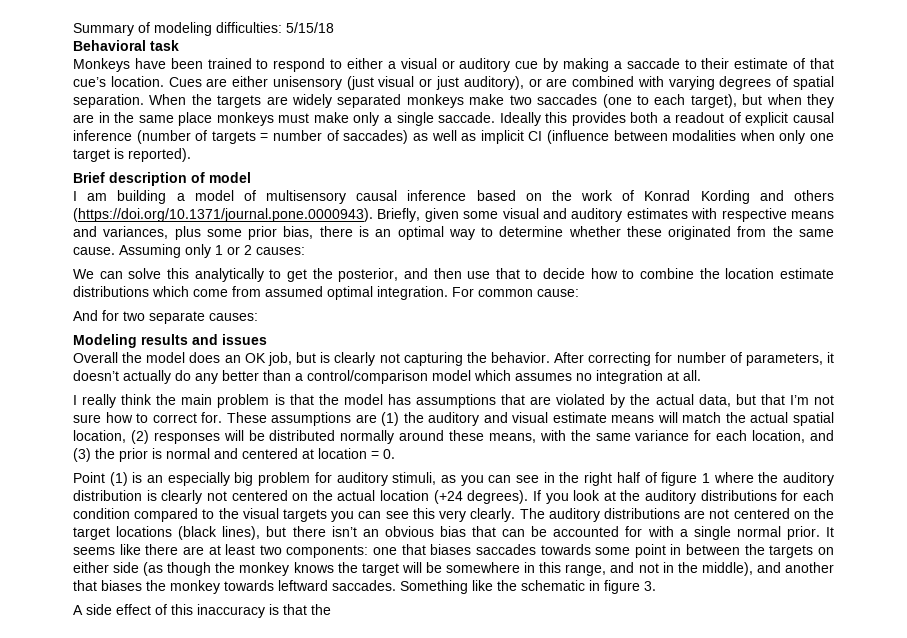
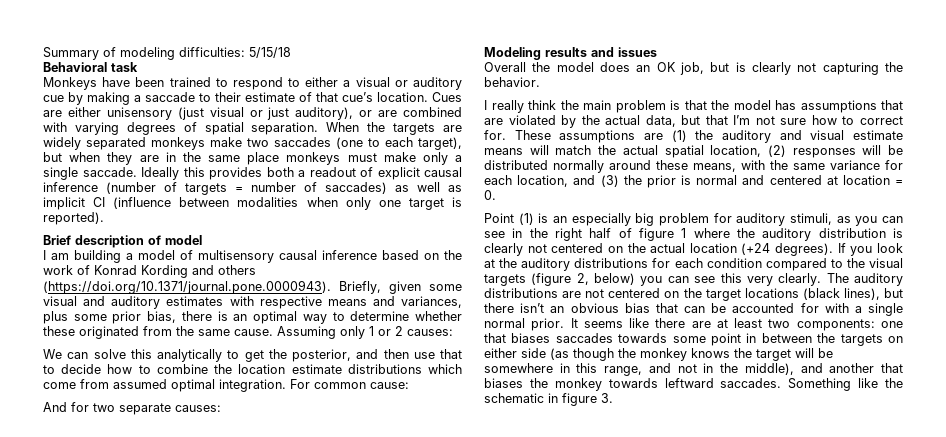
[554,352,834,366] [73,370,701,384] After correcting for number of parameters, it doesn’t actually do any better than a control/comparison model which assumes no integration at all. -> (540, 82) none
(328, 515) none -> [531,273,636,286] (figure 2, below)
[73,604,331,618] // A side effect of this inaccuracy is that the -> (613, 398) none

